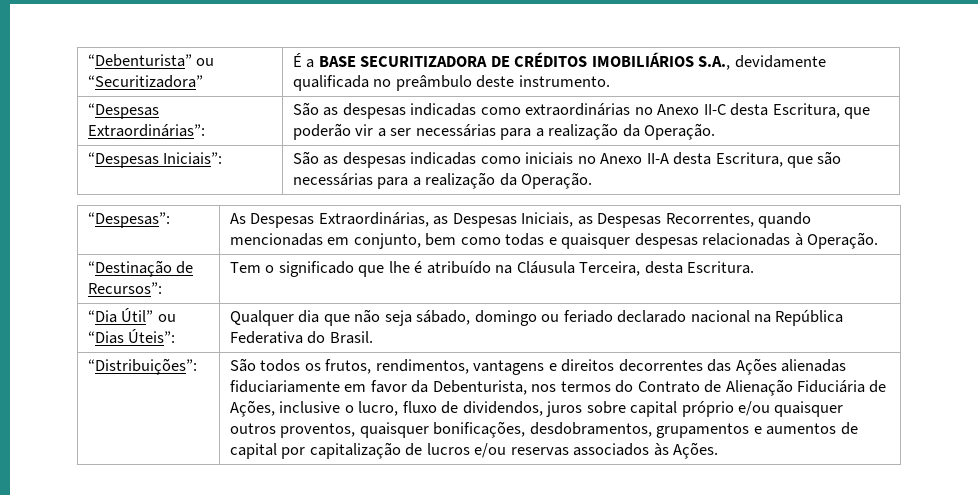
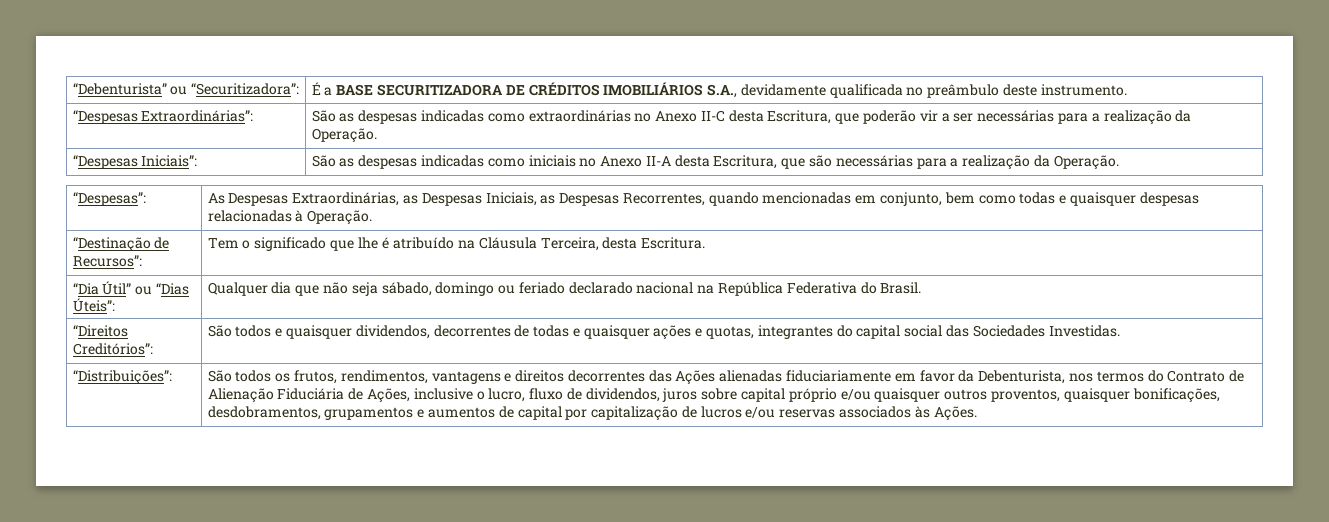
[87,75,203,88] “Securitizadora” -> [191,83,300,95] “Securitizadora”:
(373, 337) none -> [72,325,128,337] [72,343,153,355] [207,325,1120,340] // “Direitos Creditórios”: | São todos e quaisquer dividendos, decorrentes de todas e quaisquer ações e quotas, integrantes do capital social das Sociedades Investidas.

